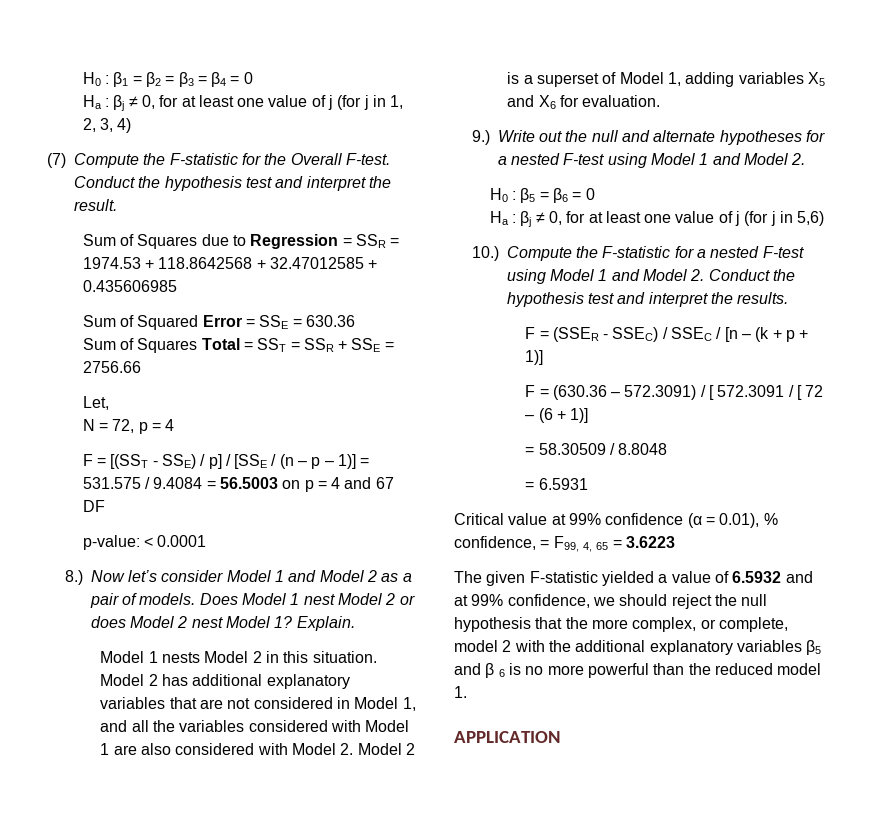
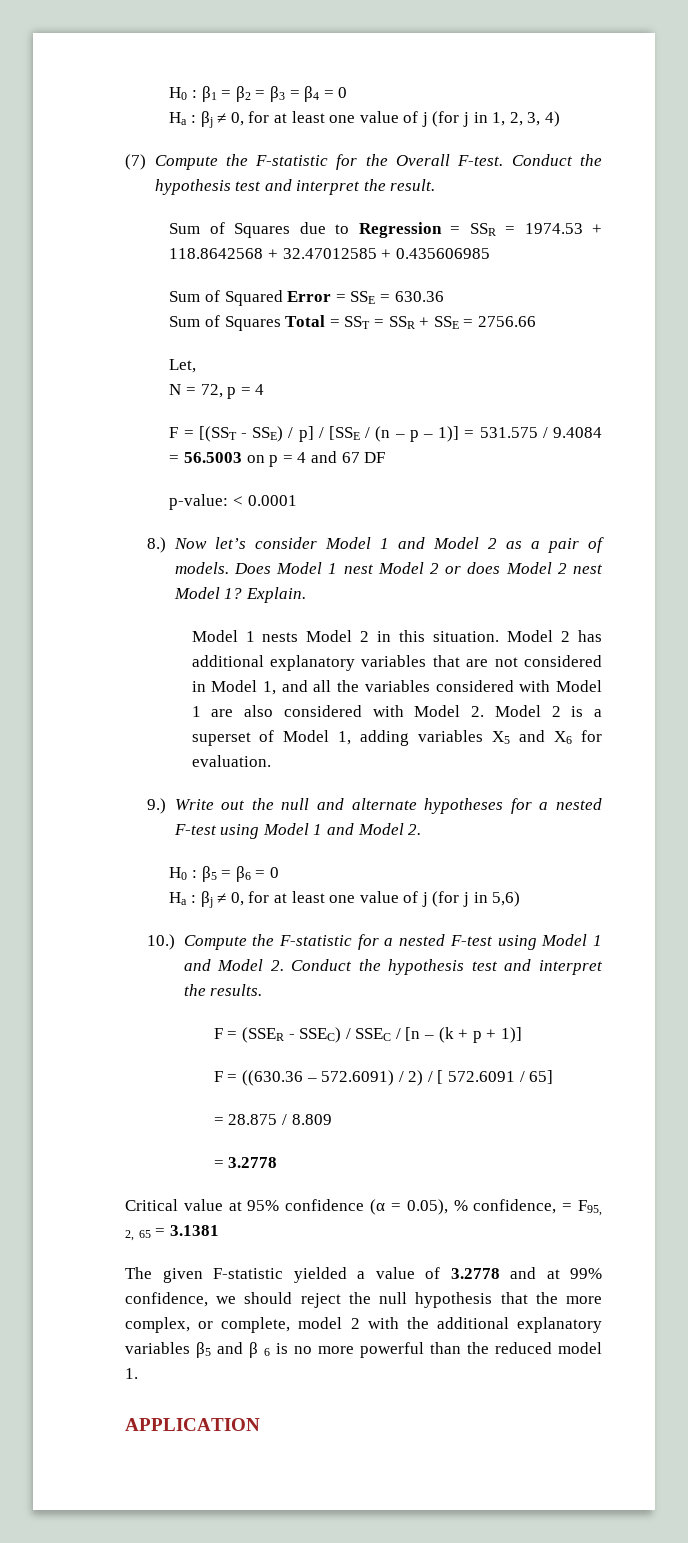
[552,385,824,400] [525,408,589,423] [525,443,668,455] [525,478,588,490] (630.36 – 572.3091) / [ 572.3091 / [ 72 – (6 + 1)] // = 58.30509 / 8.8048 // = 6.5931 -> [241,1070,554,1086] [213,1114,332,1125] [213,1157,278,1168] ((630.36 – 572.6091) / 2) / [ 572.6091 / 65] // = 28.875 / 8.809 // = 3.2778
[568,513,601,525] 99% -> [247,1200,280,1211] 95%
[719,513,760,528] 0.01), -> [406,1199,448,1215] 0.05),
[553,536,592,552] F99, 4, -> [578,1200,602,1216] [125,1230,134,1241] F95, 2,
[625,536,675,548] 3.6223 -> [169,1225,219,1236] 3.1381
[732,571,782,583] 6.5932 -> [450,1268,500,1279] 3.2778

